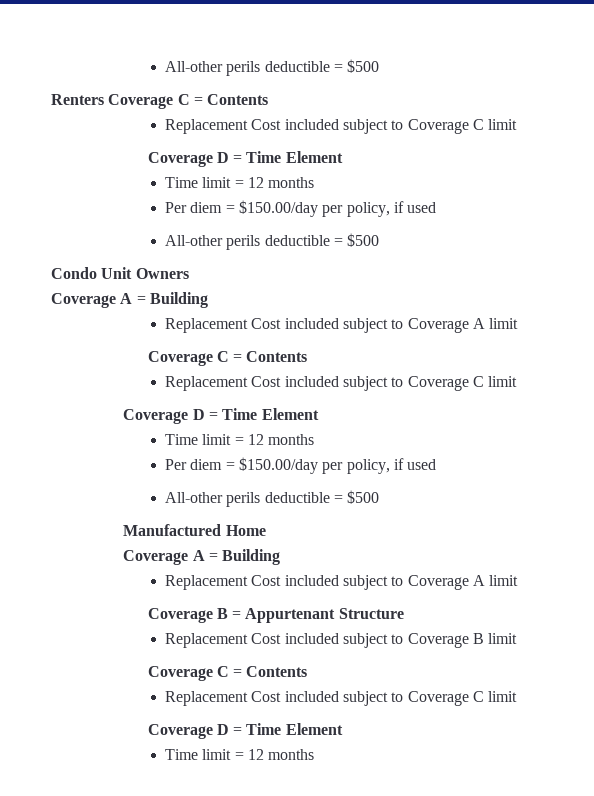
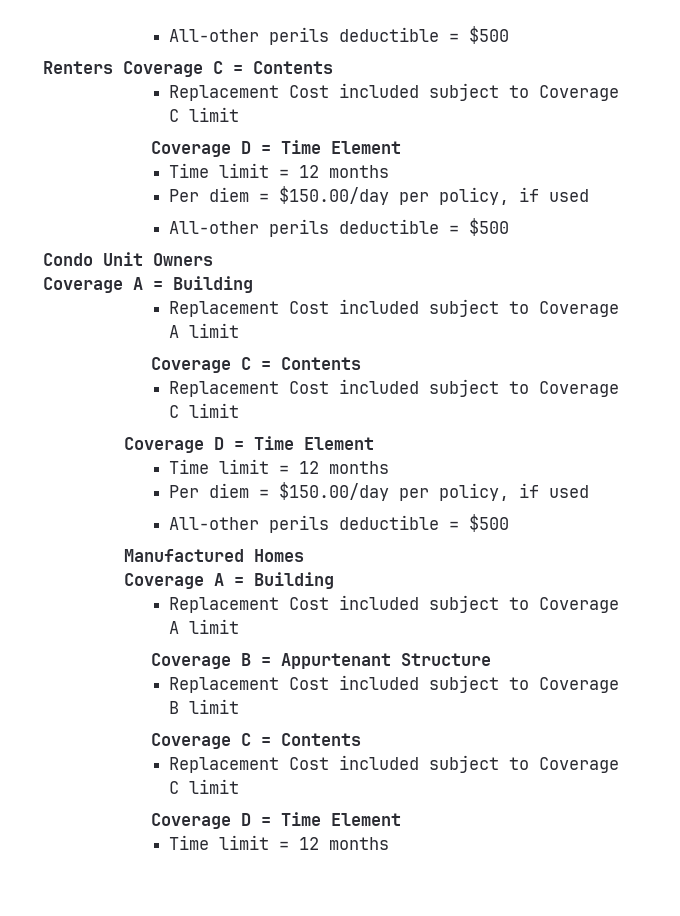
[225,525,266,536] Home -> [253,549,304,562] Homes

